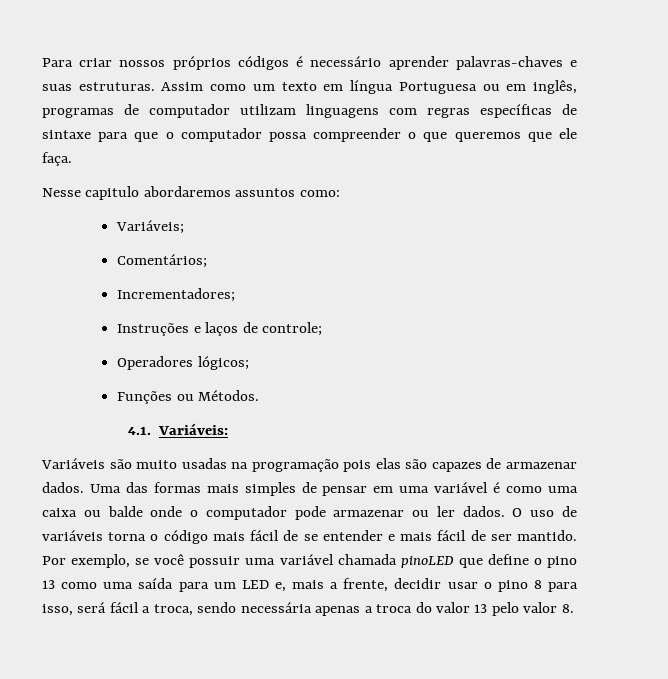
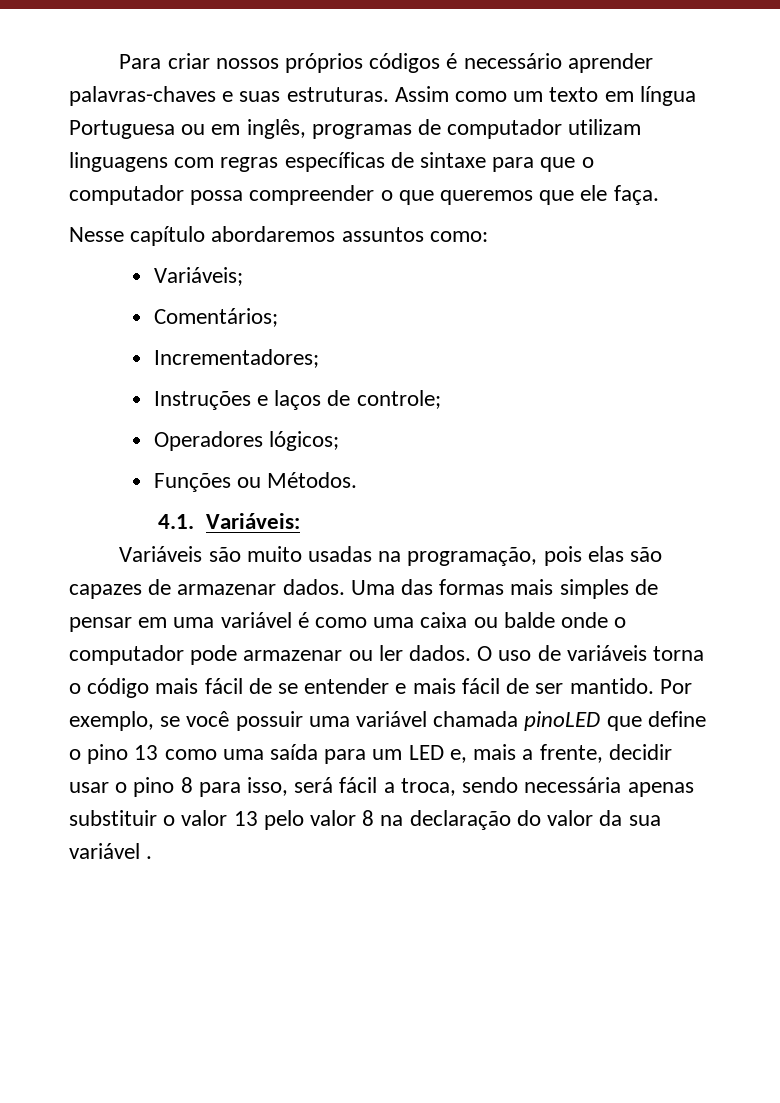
[85,186,140,200] capitulo -> [130,226,206,246] capítulo
[251,459,339,472] programação -> [407,547,538,566] programação,
[364,602,432,613] a troca do -> [69,810,176,826] substituir o
[561,604,574,613] 8. -> [362,810,661,830] [69,843,153,859] 8 na declaração do valor da sua variável .

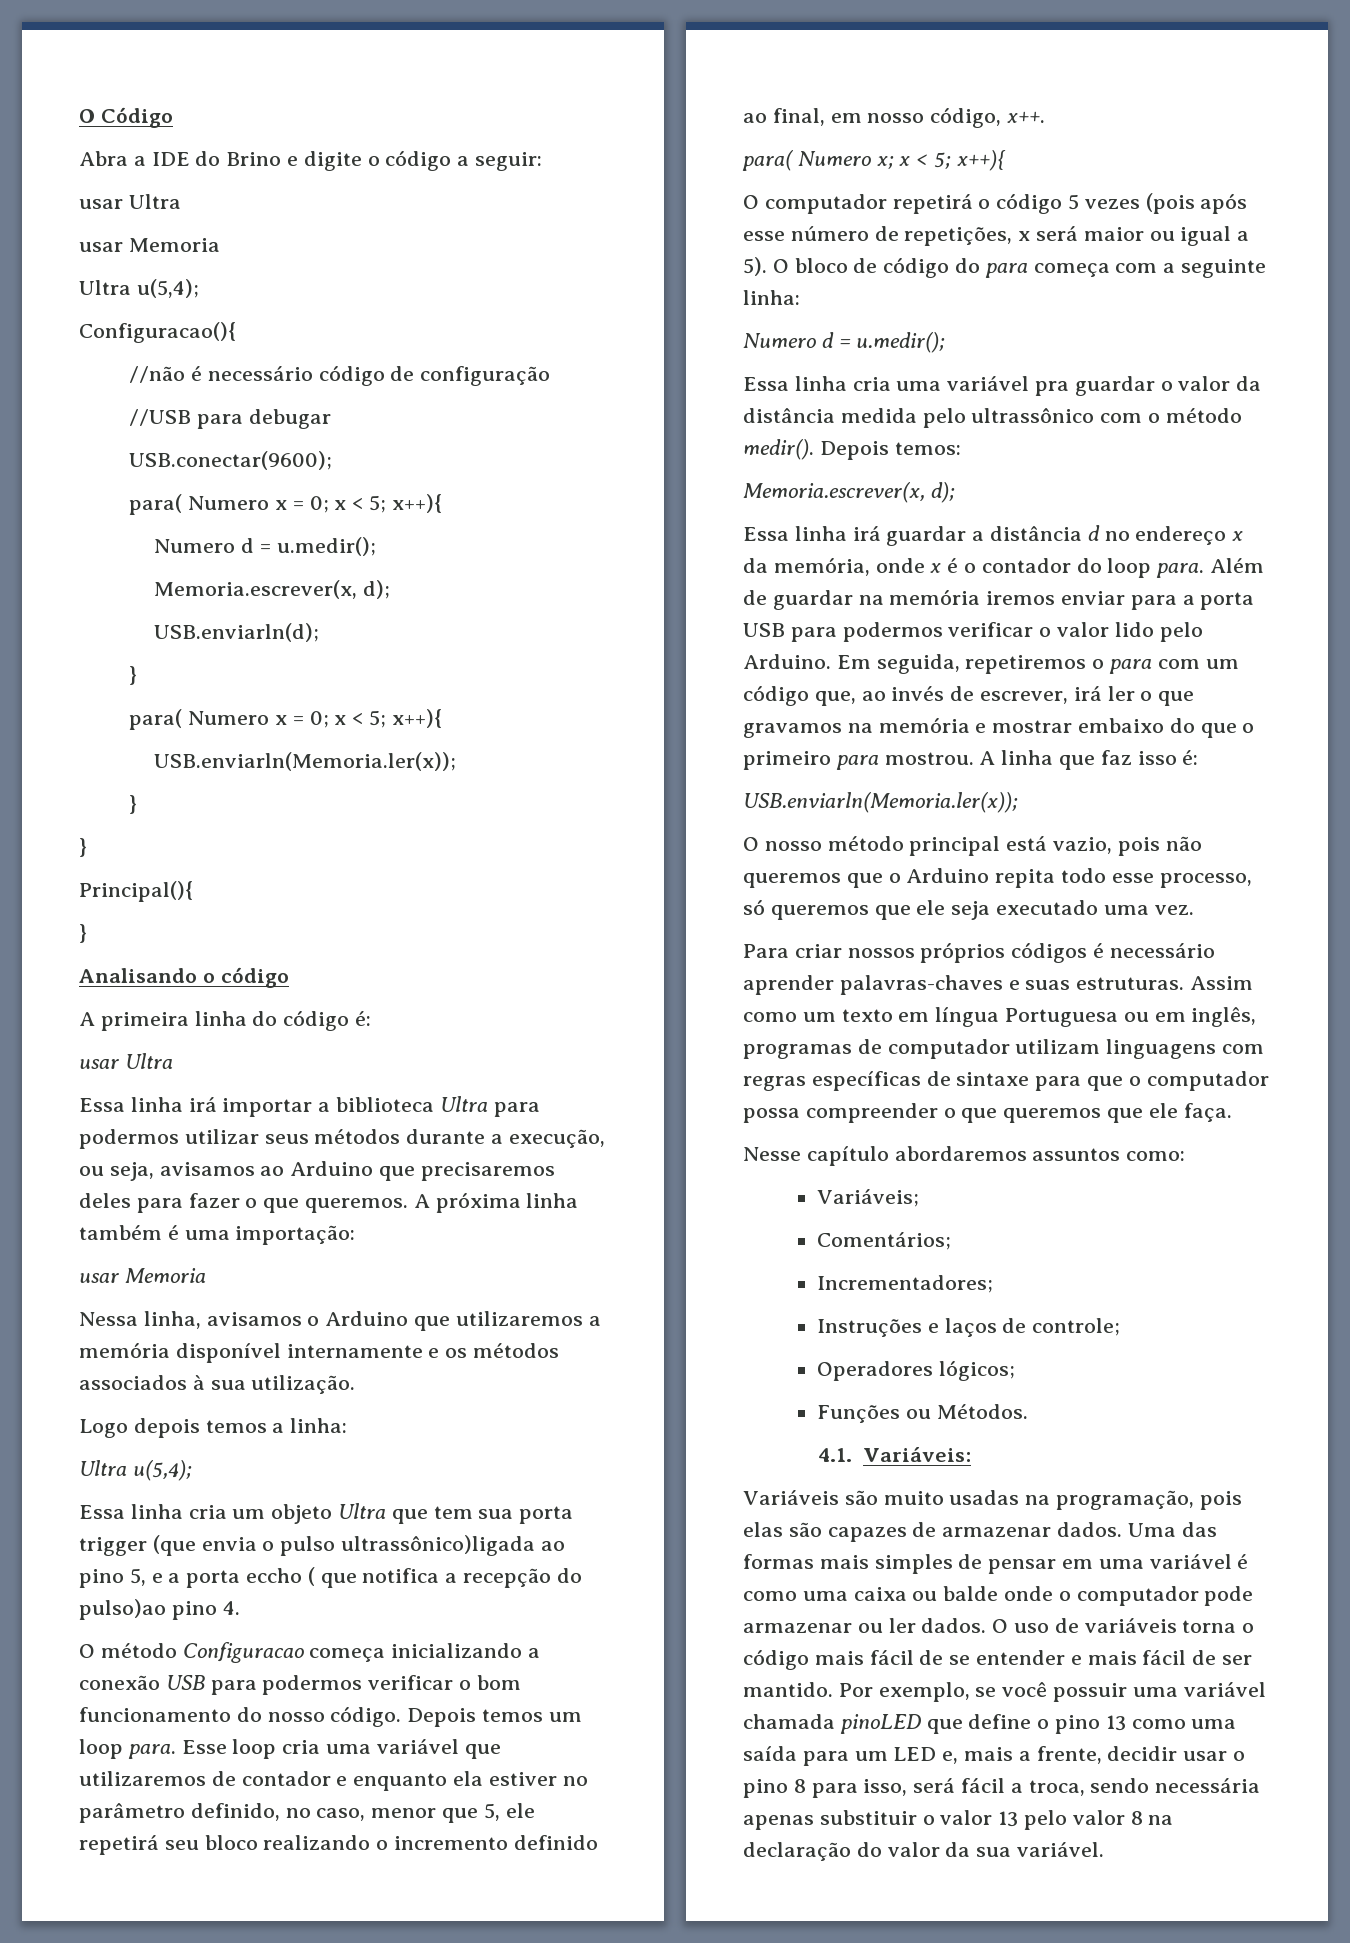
(119, 61) none -> [79,107,173,128] [79,150,543,171] [79,194,181,209] [79,238,220,252] [79,279,199,298] [79,322,236,343] [129,365,551,386] [129,409,331,429] [129,451,333,470] [129,494,442,515] [154,537,376,556] [154,580,391,599] [154,623,320,642] [129,666,138,685] [129,709,442,730] [154,752,457,771] [129,795,138,814] [79,838,87,857] [79,881,193,902] [79,924,87,943] [79,967,289,988] [79,1010,372,1031] [79,1053,173,1069] [79,1096,540,1117] [79,1129,605,1149] [79,1161,555,1181] [79,1192,579,1213] [79,1225,356,1245] [79,1268,206,1283] [79,1311,601,1331] [79,1342,560,1363] [79,1375,356,1394] [79,1418,348,1438] [79,1460,192,1481] [79,1503,574,1524] [79,1535,565,1556] [79,1567,582,1588] [79,1599,240,1620] [79,1642,541,1663] [79,1675,521,1695] [79,1706,582,1727] [79,1739,501,1759] [79,1771,588,1791] [79,1803,535,1823] [79,1835,598,1855] [743,107,1046,128] [742,150,1006,171] [743,193,1248,214] [743,226,1250,246] [743,257,1267,278] [743,290,800,305] [743,332,946,353] [743,376,1262,396] [743,408,1242,428] [743,439,961,460] [743,482,955,503] [743,525,1244,546] [743,557,1265,578] [743,589,1255,610] [743,622,1203,642] [743,654,1239,674] [743,685,1195,706] [743,717,1255,738] [743,750,1199,770] [743,792,1018,813] [743,836,1202,856] [743,868,1252,888] [743,899,1194,920] O Código // Abra a IDE do Brino e digite o código a seguir: // usar Ultra // usar Memoria // Ultra u(5,4); // Configuracao(){ // //não é necessário código de configuração // //USB para debugar // USB.conectar(9600); // para( Numero x = 0; x < 5; x++){ // Numero d = u.medir(); // Memoria.escrever(x, d); // USB.enviarln(d); // } // para( Numero x = 0; x < 5; x++){ // USB.enviarln(Memoria.ler(x)); // } // } // Principal(){ // } // Analisando o código // A primeira linha do código é: // usar Ultra // Essa linha irá importar a biblioteca Ultra para podermos utilizar seus métodos durante a execução, ou seja, avisamos ao Arduino que precisaremos deles para fazer o que queremos. A próxima linha também é uma importação: // usar Memoria // Nessa linha, avisamos o Arduino que utilizaremos a memória disponível internamente e os métodos associados à sua utilização. // Logo depois temos a linha: // Ultra u(5,4); // Essa linha cria um objeto Ultra que tem sua porta trigger (que envia o pulso ultrassônico)ligada ao pino 5, e a porta eccho ( que notifica a recepção do pulso)ao pino 4. // O método Configuracao começa inicializando a conexão USB para podermos verificar o bom funcionamento do nosso código. Depois temos um loop para. Esse loop cria uma variável que utilizaremos de contador e enquanto ela estiver no parâmetro definido, no caso, menor que 5, ele repetirá seu bloco realizando o incremento definido ao final, em nosso código, x++. // para( Numero x; x < 5; x++){ // O computador repetirá o código 5 vezes (pois após esse número de repetições, x será maior ou igual a 5). O bloco de código do para começa com a seguinte linha: // Numero d = u.medir(); // Essa linha cria uma variável pra guardar o valor da distância medida pelo ultrassônico com o método medir(). Depois temos: // Memoria.escrever(x, d); // Essa linha irá guardar a distância d no endereço x da memória, onde x é o contador do loop para. Além de guardar na memória iremos enviar para a porta USB para podermos verificar o valor lido pelo Arduino. Em seguida, repetiremos o para com um código que, ao invés de escrever, irá ler o que gravamos na memória e mostrar embaixo do que o primeiro para mostrou. A linha que faz isso é: // USB.enviarln(Memoria.ler(x)); // O nosso método principal está vazio, pois não queremos que o Arduino repita todo esse processo, só queremos que ele seja executado uma vez. //
[69,843,153,859] variável . -> [1017,1842,1105,1857] variável.

